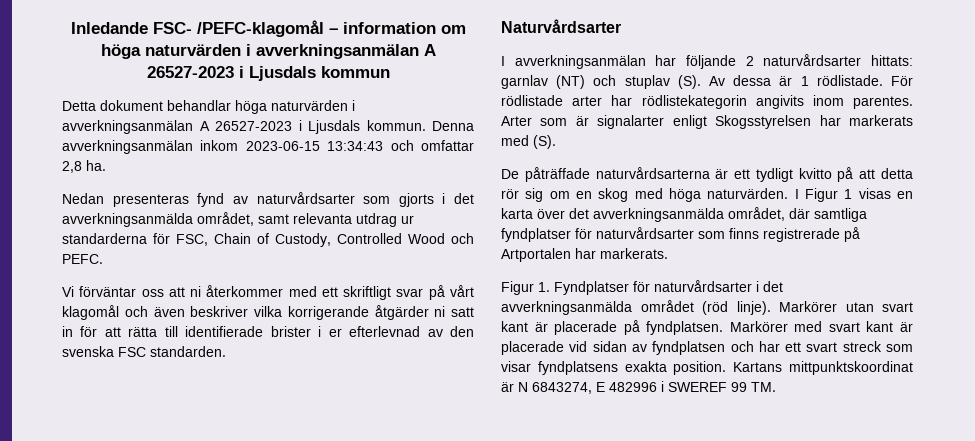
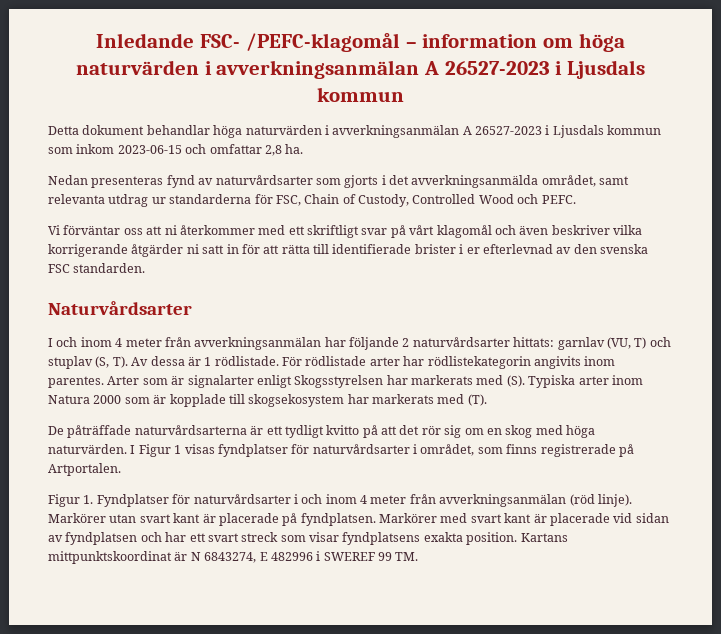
[366,120,474,131] [62,140,193,154] kommun. Denna avverkningsanmälan -> [607,125,662,135] [48,147,73,154] kommun som
[327,141,384,151] 13:34:43 -> (182, 149) none
(505, 61) none -> [56,337,191,347] och inom 4 meter från
[556,75,701,89] (NT) och stuplav (S). -> [606,337,671,349] [48,356,128,369] (VU, T) och stuplav (S, T).
(556, 142) none -> [528,375,643,388] [48,394,487,407] Typiska arter inom Natura 2000 som är kopplade till skogsekosystem har markerats med (T).
[881,168,913,179] detta -> [399,425,420,435] det
[897,191,913,199] [501,207,867,222] en karta över det avverkningsanmälda området, där samtliga -> (215, 449) none
(694, 233) none -> [413,444,475,456] i området,
[501,248,668,262] Artportalen har markerats. -> [48,463,121,476] Artportalen.
[763,281,783,292] [501,300,694,315] det avverkningsanmälda området -> [301,494,567,507] och inom 4 meter från avverkningsanmälan

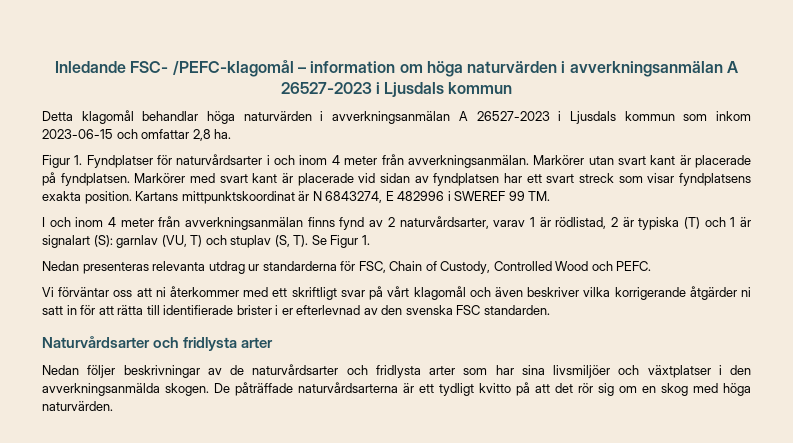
[82,125,145,135] dokument -> [81,110,134,124] klagomål
[48,175,630,188] Nedan presenteras fynd av naturvårdsarter som gjorts i det avverkningsanmälda området, samt -> [42,154,752,168] [42,172,751,186] [42,191,551,204] [42,216,751,230] [42,235,370,248] [42,261,149,274] Figur 1. Fyndplatser för naturvårdsarter i och inom 4 meter från avverkningsanmälan. Markörer utan svart kant är placerade på fyndplatsen. Markörer med svart kant är placerade vid sidan av fyndplatsen har ett svart streck som visar fyndplatsens exakta position. Kartans mittpunktskoordinat är N 6843274, E 482996 i SWEREF 99 TM. // I och inom 4 meter från avverkningsanmälan finns fynd av 2 naturvårdsarter, varav 1 är rödlistad, 2 är typiska (T) och 1 är signalart (S): garnlav (VU, T) och stuplav (S, T). Se Figur 1. // Nedan presenteras
[48,337,671,350] [48,356,616,369] [48,375,643,388] [48,394,487,407] // I och inom 4 meter från avverkningsanmälan har följande 2 naturvårdsarter hittats: garnlav (VU, T) och stuplav (S, T). Av dessa är 1 rödlistade. För rödlistade arter har rödlistekategorin angivits inom parentes. Arter som är signalarter enligt Skogsstyrelsen har markerats med (S). Typiska arter inom Natura 2000 som är kopplade till skogsekosystem har markerats med (T). // -> [153,337,274,351] [42,364,751,378] [42,383,209,396] och fridlysta arter // Nedan följer beskrivningar av de naturvårdsarter och fridlysta arter som har sina livsmiljöer och växtplatser i den avverkningsanmälda skogen.
[130,444,634,457] [48,463,121,476] [48,494,632,507] [48,513,669,526] [48,532,568,545] [48,551,419,564] I Figur 1 visas fyndplatser för naturvårdsarter i området, som finns registrerade på Artportalen. // Figur 1. Fyndplatser för naturvårdsarter i och inom 4 meter från avverkningsanmälan (röd linje). Markörer utan svart kant är placerade på fyndplatsen. Markörer med svart kant är placerade vid sidan av fyndplatsen och har ett svart streck som visar fyndplatsens exakta position. Kartans mittpunktskoordinat är N 6843274, E 482996 i SWEREF 99 TM. -> (113, 406) none

